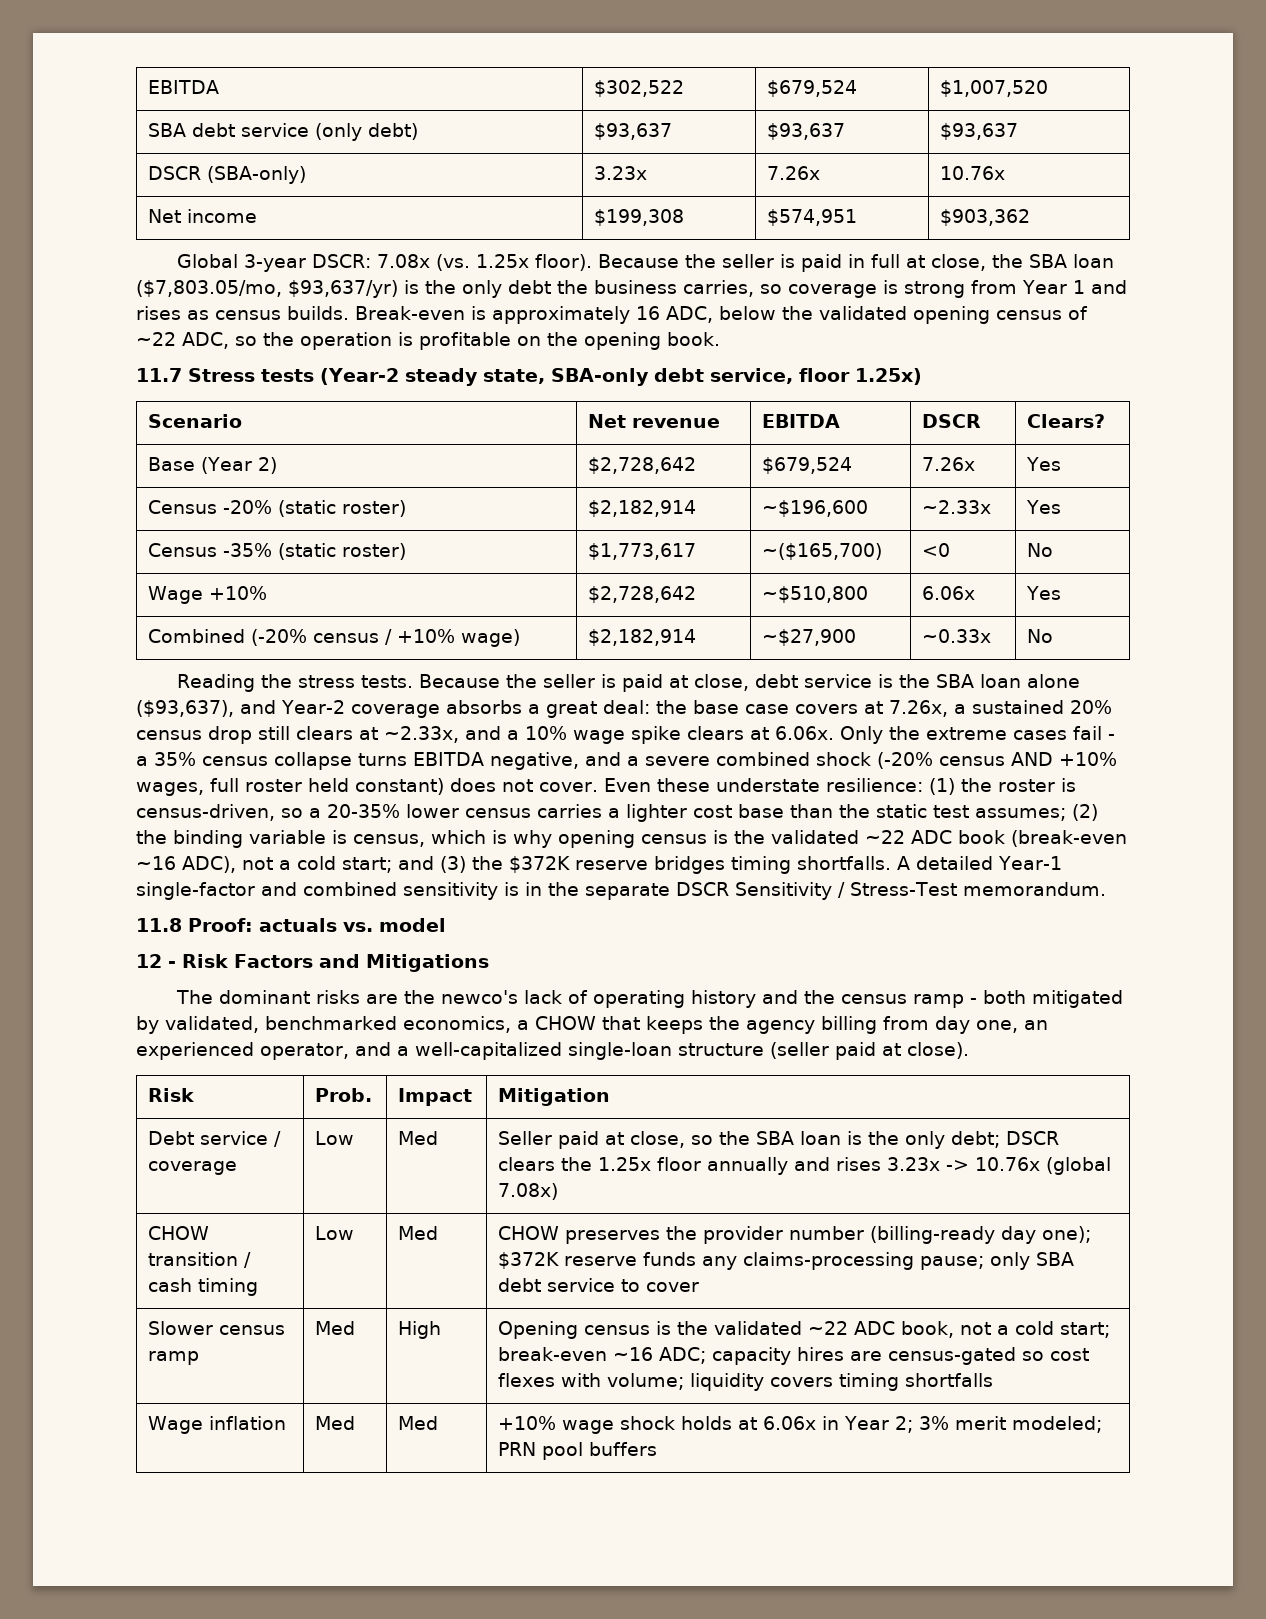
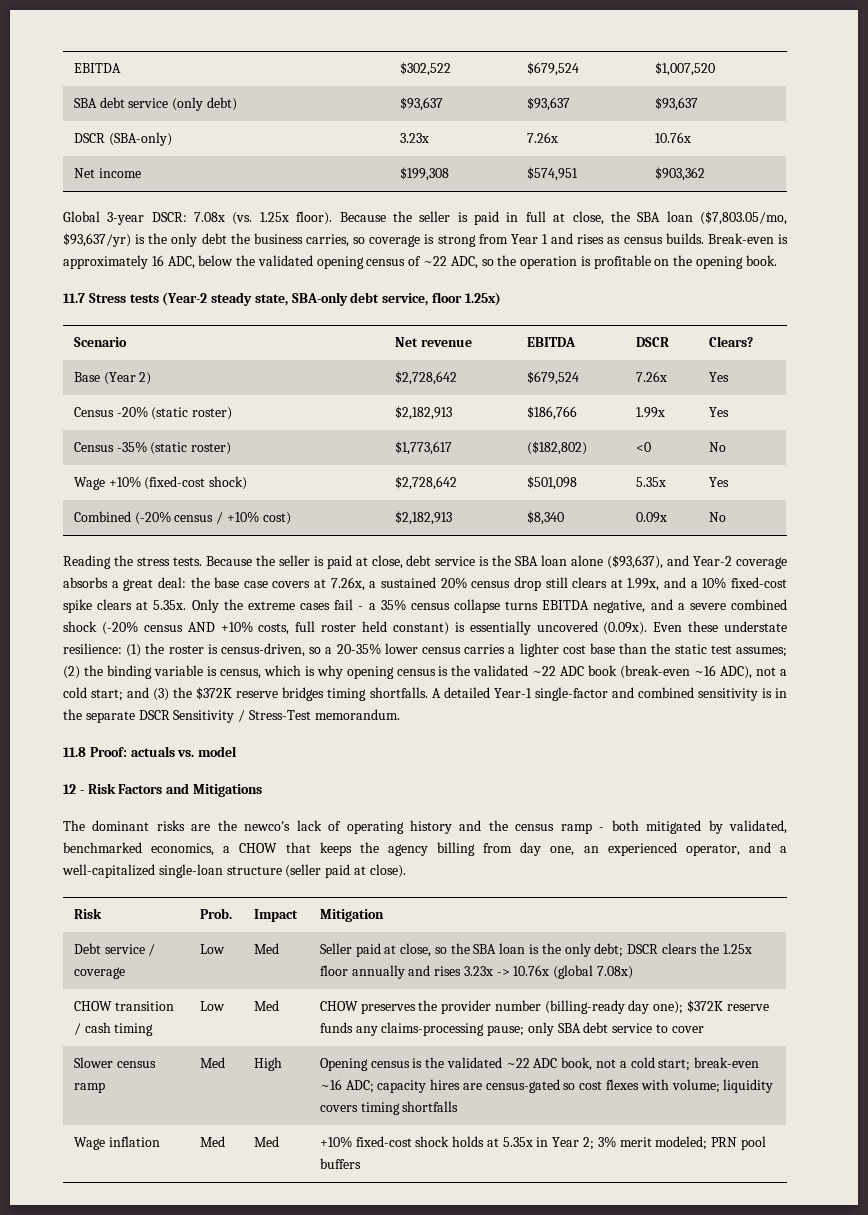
[588,500,697,517] [762,500,869,517] [922,500,992,514] $2,182,914 | ~$196,600 | ~2.33x -> [394,406,452,420] [526,406,577,420] [635,407,665,418] $2,182,913 | $186,766 | 1.99x
[762,543,883,560] ~($165,700) -> [526,441,587,455] ($182,802)
[588,586,697,603] [762,586,869,603] [922,586,976,600] | $2,728,642 | ~$510,800 | 6.06x -> [144,476,248,490] [394,476,457,490] [526,476,577,490] [635,477,666,487] (fixed-cost shock) | $2,728,642 | $501,098 | 5.35x
[461,629,521,647] [588,629,697,646] [762,629,857,646] [922,629,992,643] wage) | $2,182,914 | ~$27,900 | ~0.33x -> [262,512,291,525] [394,511,452,525] [526,511,564,525] [635,512,667,523] cost) | $2,182,913 | $8,340 | 0.09x
[384,726,459,743] ~2.33x, -> [627,578,660,591] 1.99x,
[573,730,625,744] wage -> [730,577,787,588] fixed-cost
[774,726,834,740] 6.06x. -> [153,600,187,610] 5.35x.
[136,782,204,796] wages, -> [258,623,290,635] costs,
[450,778,598,792] does not cover. -> [454,621,648,635] is essentially uncovered (0.09x).
[562,1420,615,1434] wage -> [355,1136,412,1147] fixed-cost
[763,1416,817,1430] 6.06x -> [502,1137,533,1147] 5.35x

